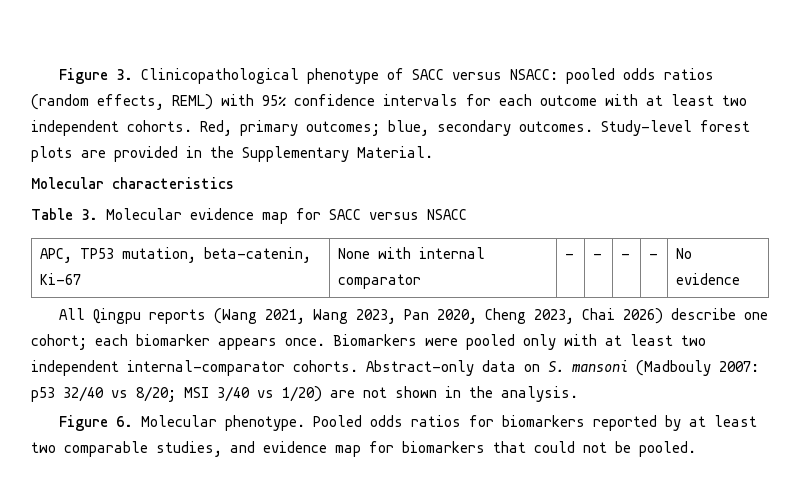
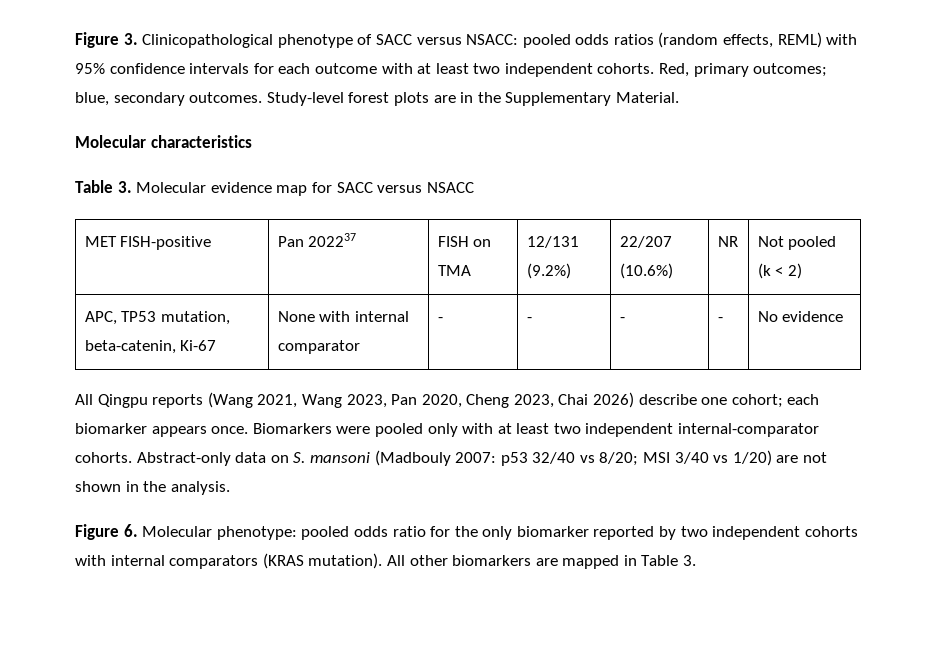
[114,146,178,162] provided -> (456, 99) none
(467, 214) none -> [84,236,212,250] [277,233,357,247] [437,236,492,247] [437,265,471,276] [526,236,579,248] [526,263,571,279] [619,236,672,248] [619,263,673,279] [717,236,738,247] [757,236,837,250] [757,263,802,279] // MET FISH-positive | Pan 202237 | FISH on TMA | 12/131 (9.2%) | 22/207 (10.6%) | NR | Not pooled (k < 2)
[224,415,757,431] [31,441,696,457] phenotype. Pooled odds ratios for biomarkers reported by at least two comparable studies, and evidence map for biomarkers that could not be pooled. -> [216,526,858,540] [75,553,697,569] phenotype: pooled odds ratio for the only biomarker reported by two independent cohorts with internal comparators (KRAS mutation). All other biomarkers are mapped in Table 3.

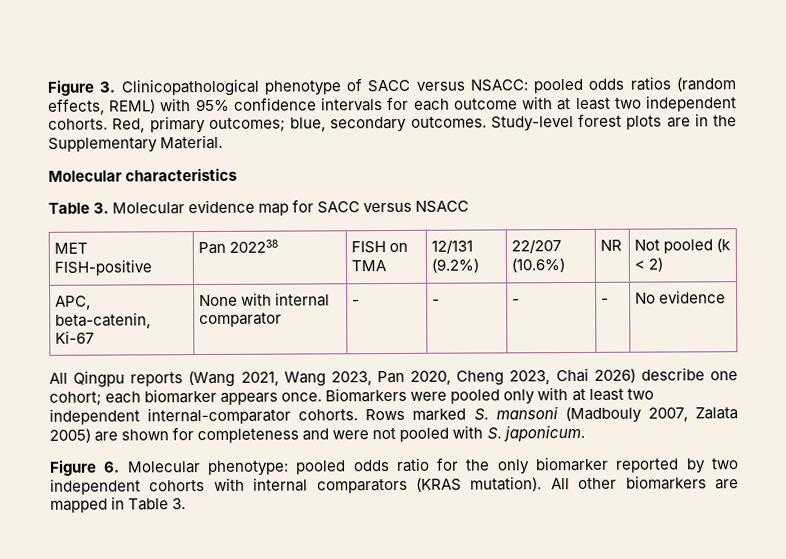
[308,233,357,247] 202237 -> [229,239,280,253] 202238
[121,311,230,325] TP53 mutation, -> (92, 302) none
[136,450,828,466] [75,481,230,495] Abstract-only data on S. mansoni (Madbouly 2007: p53 32/40 vs 8/20; MSI 3/40 vs 1/20) are not shown in the analysis. -> [365,406,738,424] [49,424,585,444] Rows marked S. mansoni (Madbouly 2007, Zalata 2005) are shown for completeness and were not pooled with S. japonicum.

